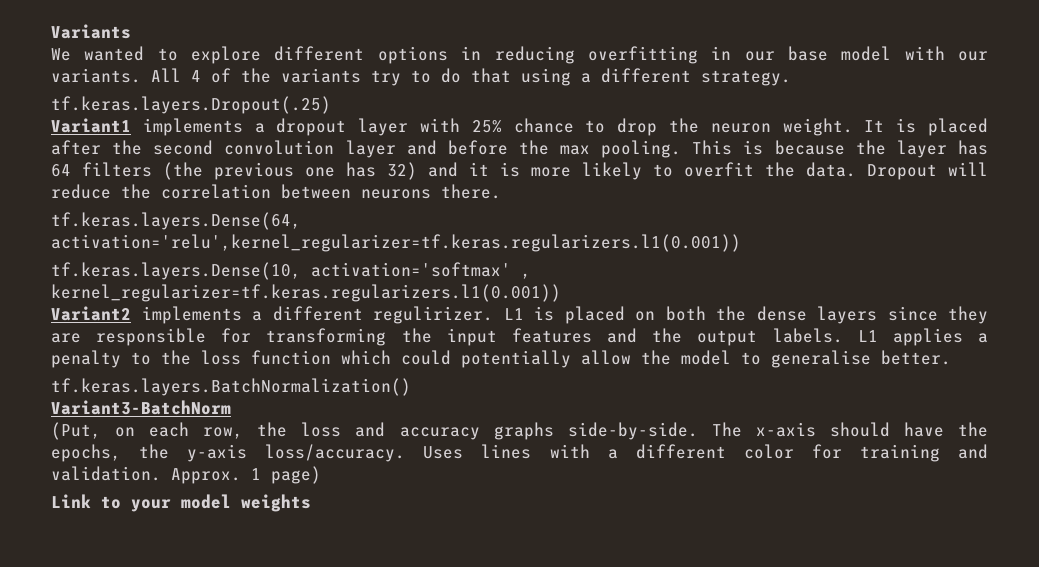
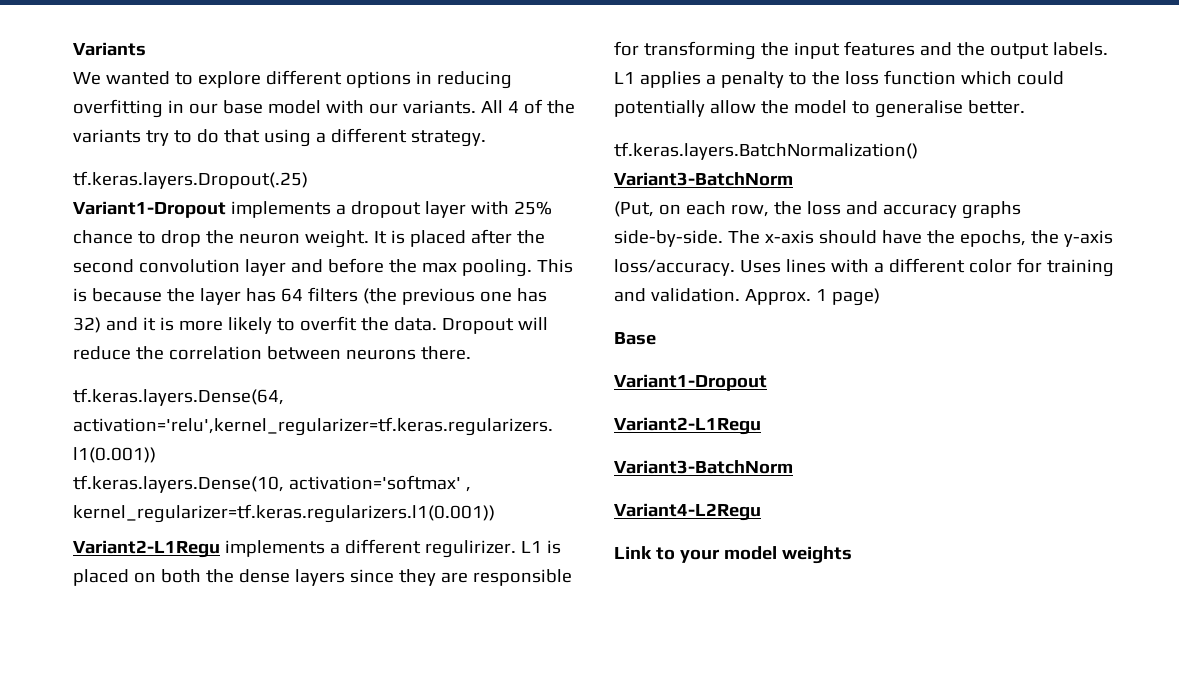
[51,118,131,133] Variant1 -> [73,201,226,218] Variant1-Dropout
[51,306,131,321] Variant2 -> [73,540,220,558] Variant2-L1Regu
(321, 475) none -> [614,332,656,345] [614,374,767,391] [614,417,761,435] [614,460,793,474] [614,503,761,521] // Base // Variant1-Dropout // Variant2-L1Regu // Variant3-BatchNorm // Variant4-L2Regu

